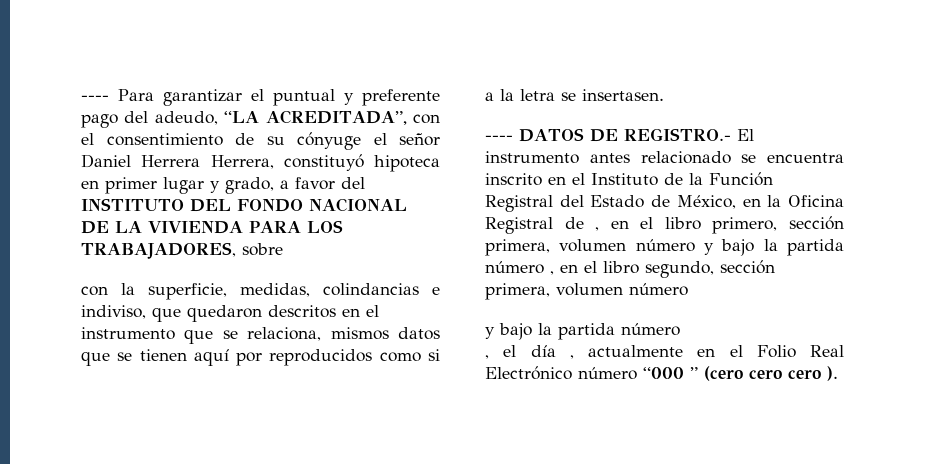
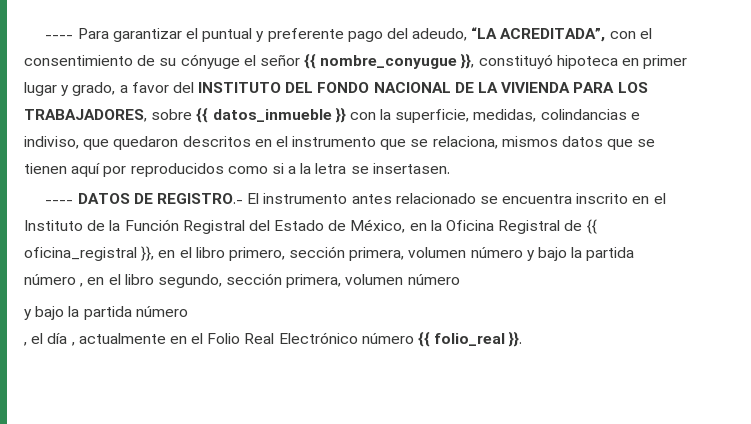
[81,154,274,169] Daniel Herrera Herrera, -> [304,53,475,69] {{ nombre_conyugue }},
(283, 249) // -> [196,107,346,123] {{ datos_inmueble }}
[595,227,600,231] , -> [586,219,597,234] [24,246,155,261] {{ oficina_registral }},
[643,366,838,381] “000 ” (cero cero cero ). -> [418,331,523,347] {{ folio_real }}.

